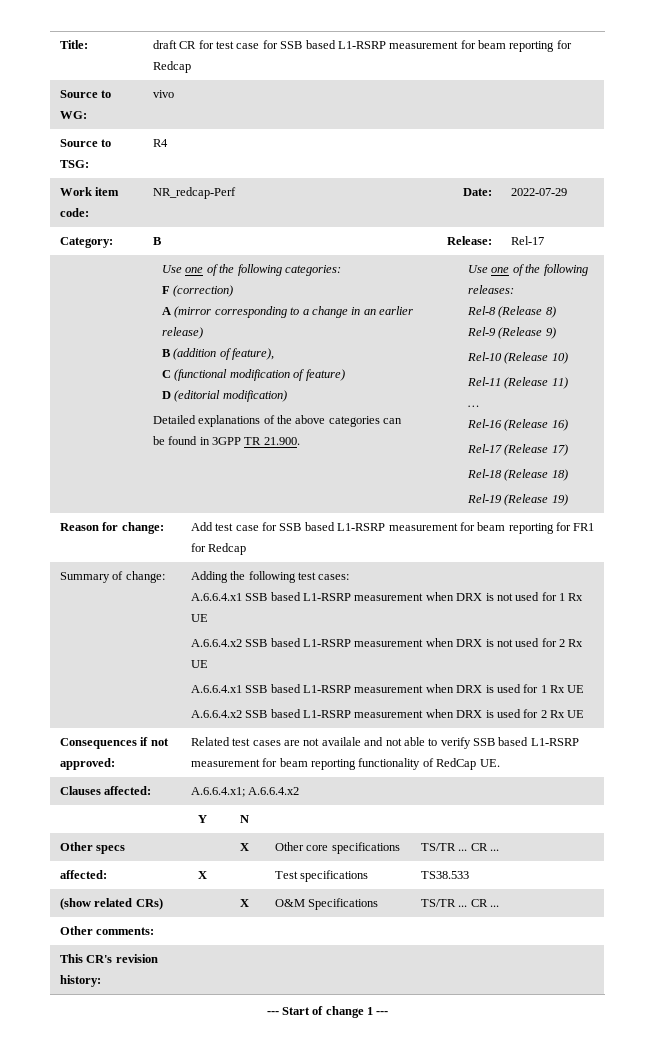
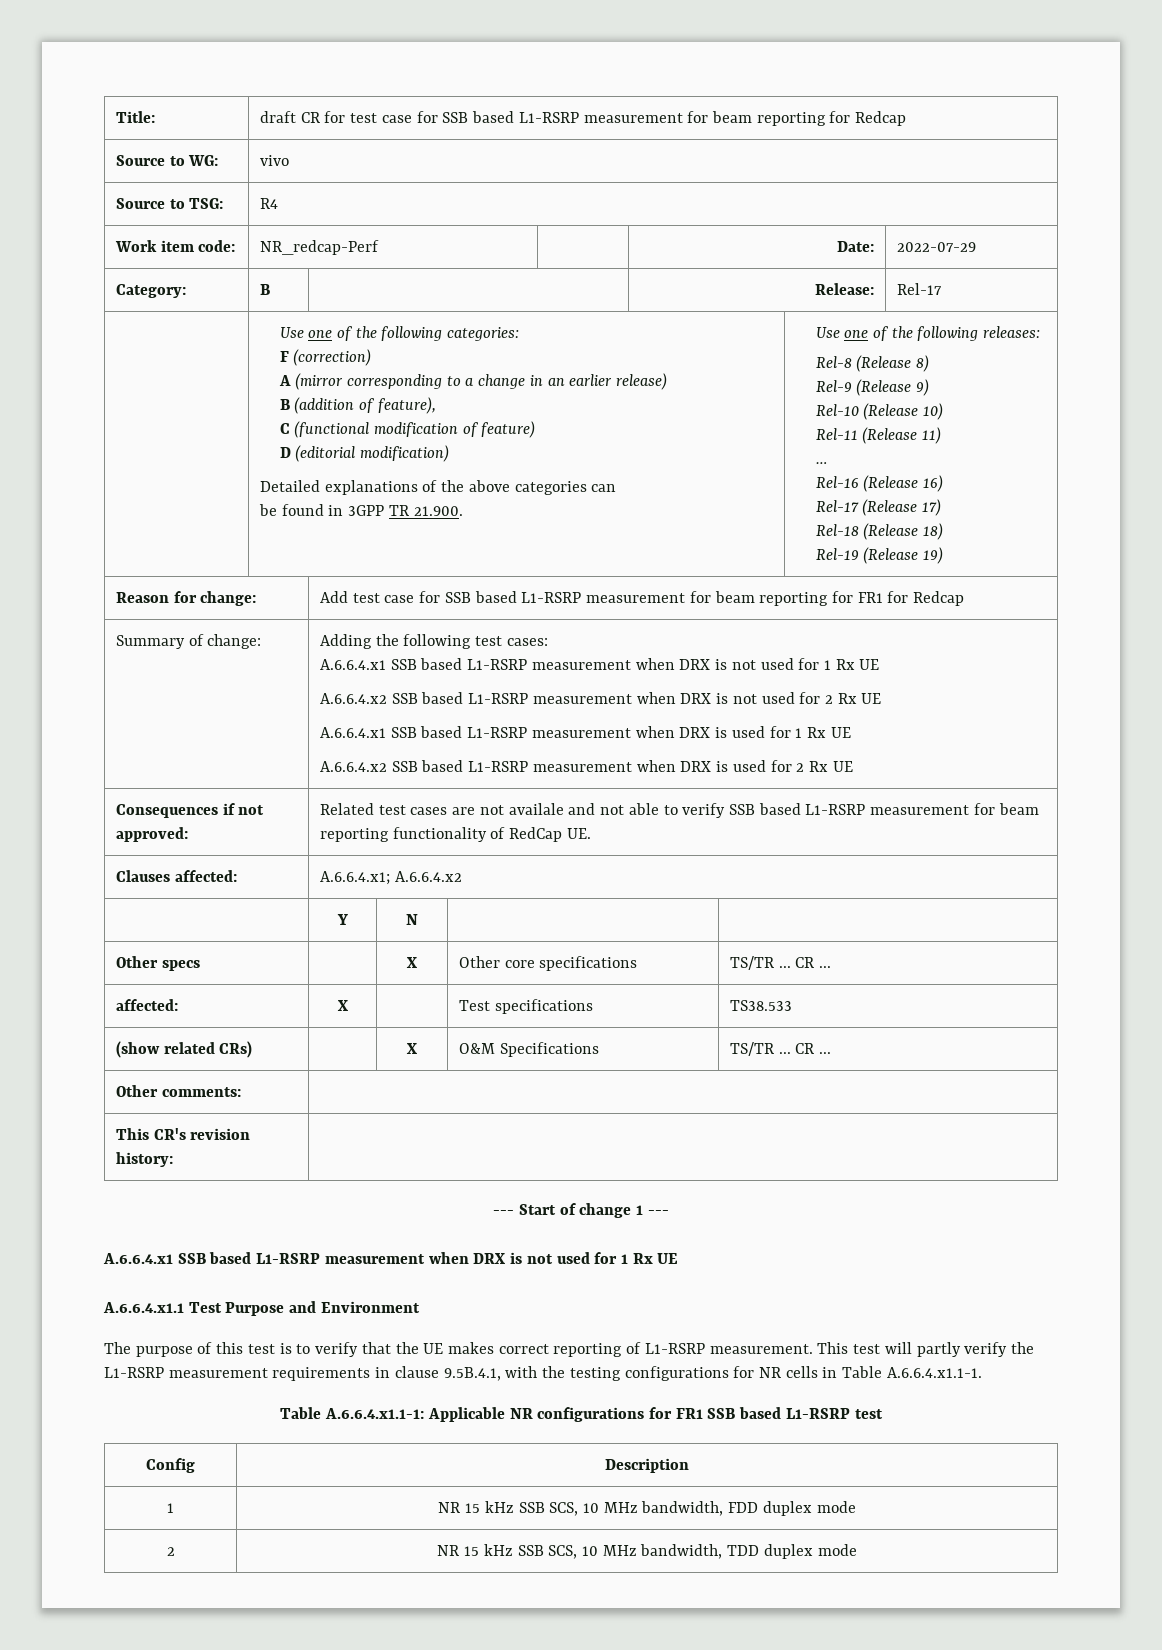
(389, 1013) none -> [103,1252,679,1264] [103,1301,420,1316] [104,1342,1034,1357] [104,1366,982,1381] [280,1407,883,1422] [146,1458,195,1473] [605,1458,689,1473] [167,1503,174,1513] [438,1501,856,1516] [166,1547,175,1556] [437,1544,857,1559] // A.6.6.4.x1 SSB based L1-RSRP measurement when DRX is not used for 1 Rx UE // A.6.6.4.x1.1 Test Purpose and Environment // The purpose of this test is to verify that the UE makes correct reporting of L1-RSRP measurement. This test will partly verify the L1-RSRP measurement requirements in clause 9.5B.4.1, with the testing configurations for NR cells in Table A.6.6.4.x1.1-1. // Table A.6.6.4.x1.1-1: Applicable NR configurations for FR1 SSB based L1-RSRP test // Config | Description // 1 | NR 15 kHz SSB SCS, 10 MHz bandwidth, FDD duplex mode // 2 | NR 15 kHz SSB SCS, 10 MHz bandwidth, TDD duplex mode

